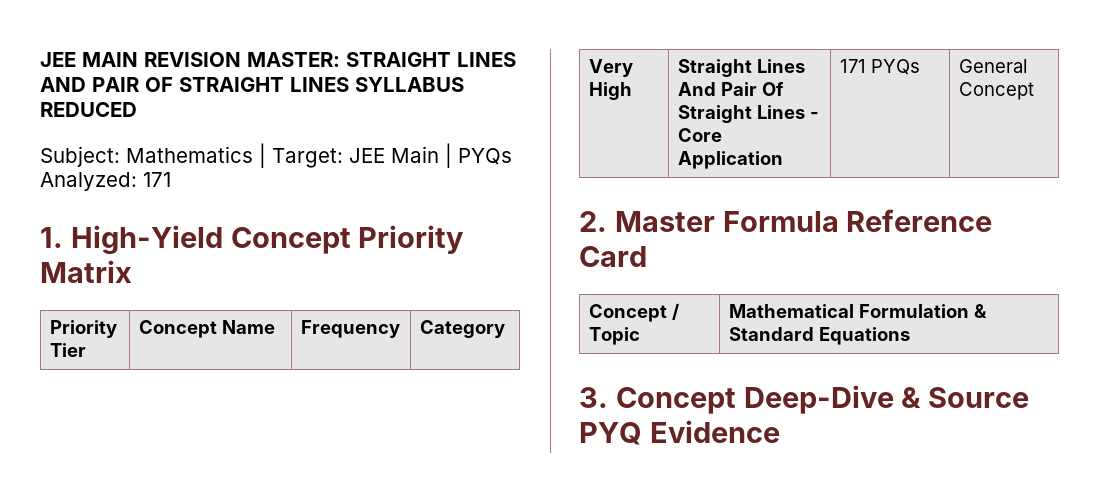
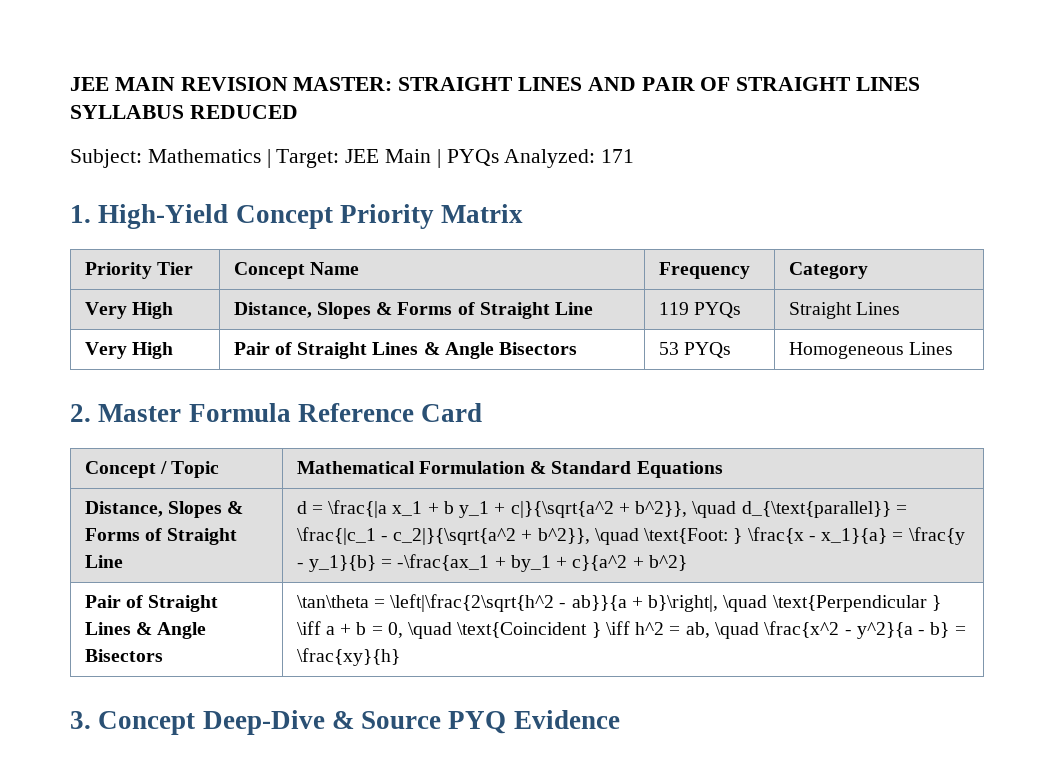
[677,59,805,77] [677,82,784,96] [677,105,819,123] [677,128,722,142] [677,151,783,169] [839,59,920,75] [958,59,1027,73] [958,82,1034,100] Straight Lines And Pair Of Straight Lines - Core Application | 171 PYQs | General Concept -> [233,302,594,319] [658,302,741,318] [788,302,900,319] [84,342,173,359] [233,342,578,359] [658,342,731,358] [788,342,953,359] Distance, Slopes & Forms of Straight Line | 119 PYQs | Straight Lines // Very High | Pair of Straight Lines & Angle Bisectors | 53 PYQs | Homogeneous Lines
(910, 336) none -> [84,501,244,518] [84,528,238,545] [84,555,123,568] [296,500,908,518] [296,527,965,545] [296,554,687,572] [84,595,219,612] [84,622,207,639] [84,649,163,662] [296,594,941,612] [296,621,966,639] [296,648,400,666] // Distance, Slopes & Forms of Straight Line | d = \frac{|a x_1 + b y_1 + c|}{\sqrt{a^2 + b^2}}, \quad d_{\text{parallel}} = \frac{|c_1 - c_2|}{\sqrt{a^2 + b^2}}, \quad \text{Foot: } \frac{x - x_1}{a} = \frac{y - y_1}{b} = -\frac{ax_1 + by_1 + c}{a^2 + b^2} // Pair of Straight Lines & Angle Bisectors | \tan\theta = \left|\frac{2\sqrt{h^2 - ab}}{a + b}\right|, \quad \text{Perpendicular } \iff a + b = 0, \quad \text{Coincident } \iff h^2 = ab, \quad \frac{x^2 - y^2}{a - b} = \frac{xy}{h}

